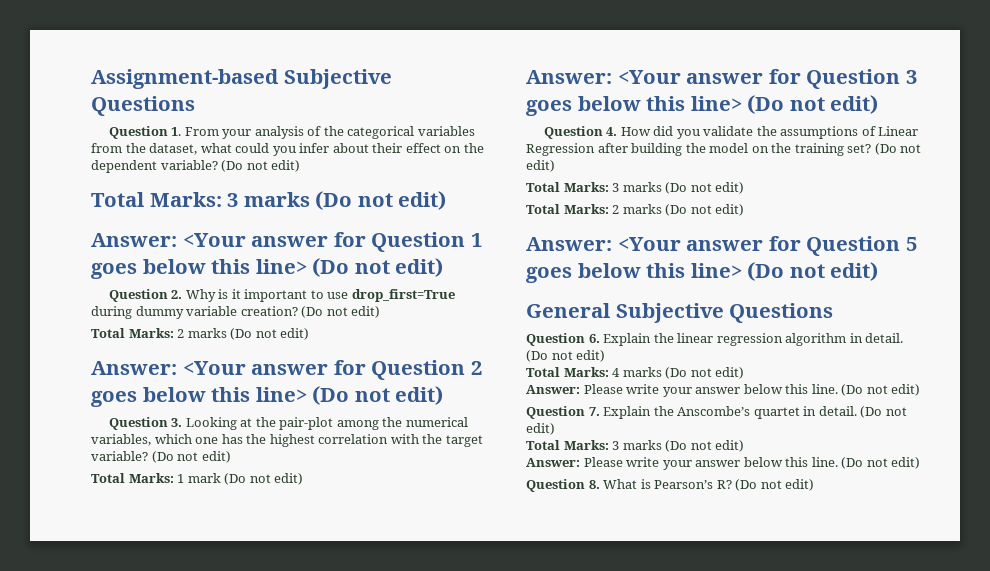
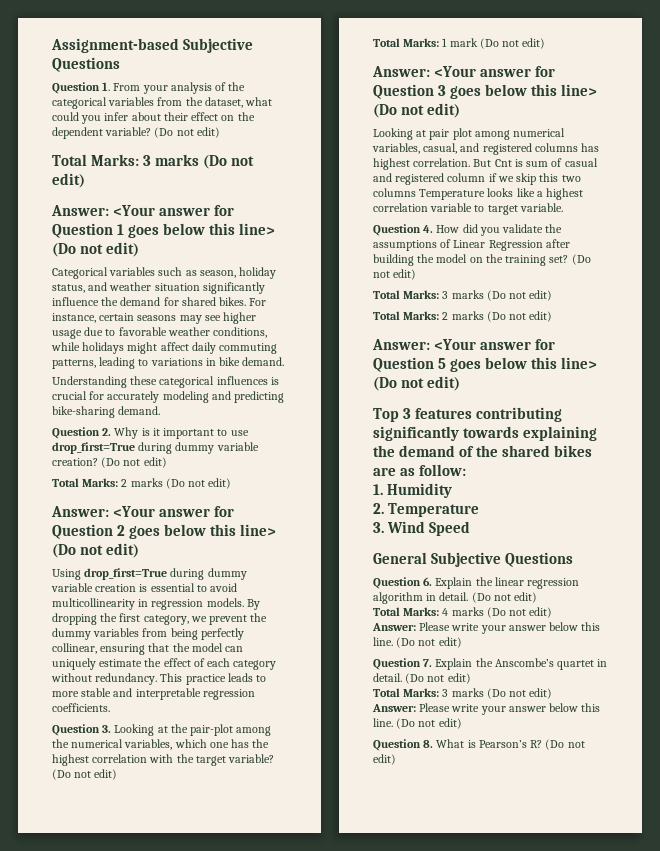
(444, 267) none -> [52,267,277,279] [52,282,265,294] [52,297,267,306] [52,312,257,324] [52,327,268,339] [51,342,278,354] [52,357,285,369] [52,376,279,388] [52,391,285,403] [52,406,161,418] // Categorical variables such as season, holiday status, and weather situation significantly influence the demand for shared bikes. For instance, certain seasons may see higher usage due to favorable weather conditions, while holidays might affect daily commuting patterns, leading to variations in bike demand. // Understanding these categorical influences is crucial for accurately modeling and predicting bike-sharing demand.
(444, 395) none -> [52,568,247,580] [51,583,238,592] [52,598,260,610] [52,613,268,625] [52,628,244,640] [52,643,244,655] [52,658,277,670] [51,673,267,685] [52,688,255,700] [52,703,110,712] // Using drop_first=True during dummy variable creation is essential to avoid multicollinearity in regression models. By dropping the first category, we prevent the dummy variables from being perfectly collinear, ensuring that the model can uniquely estimate the effect of each category without redundancy. This practice leads to more stable and interpretable regression coefficients.
(879, 104) none -> [373,128,566,140] [372,143,600,155] [373,158,598,170] [373,173,581,185] [373,188,584,200] [373,203,563,215] // Looking at pair plot among numerical variables, casual, and registered columns has highest correlation. But Cnt is sum of casual and registered column if we skip this two columns Temperature looks like a highest correlation variable to target variable.
(879, 271) none -> [373,407,563,422] [373,426,598,441] [373,445,593,457] [373,464,467,476] [373,483,453,498] [373,503,480,517] [373,521,471,536] // Top 3 features contributing significantly towards explaining the demand of the shared bikes are as follow: // 1. Humidity // 2. Temperature // 3. Wind Speed

